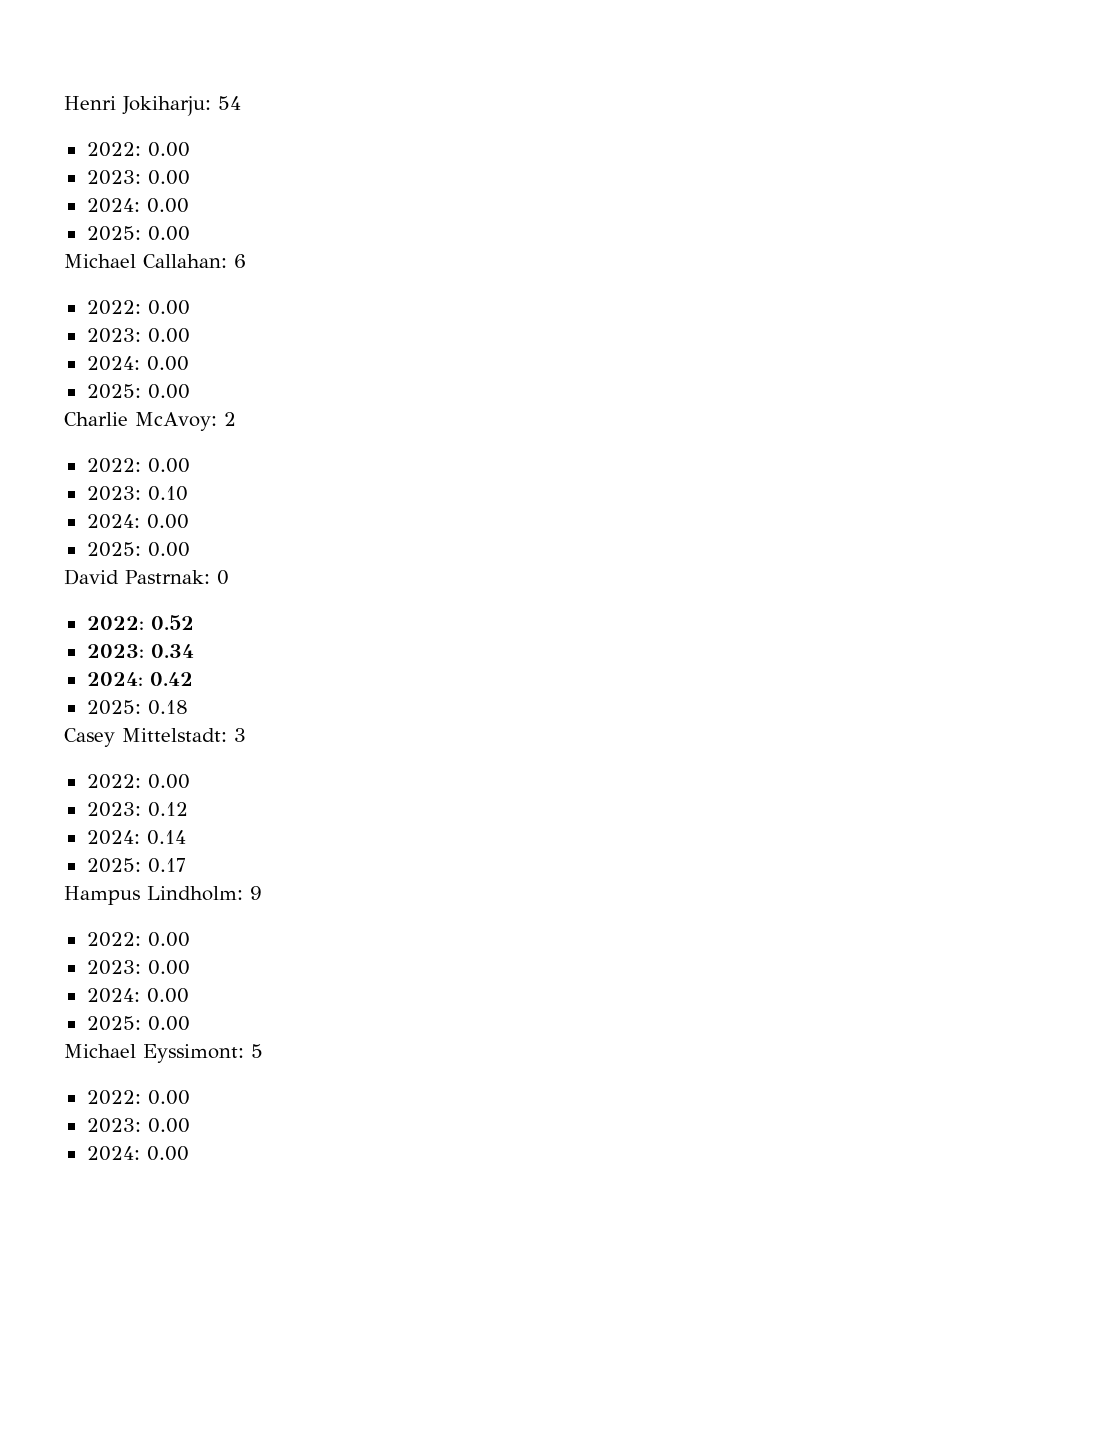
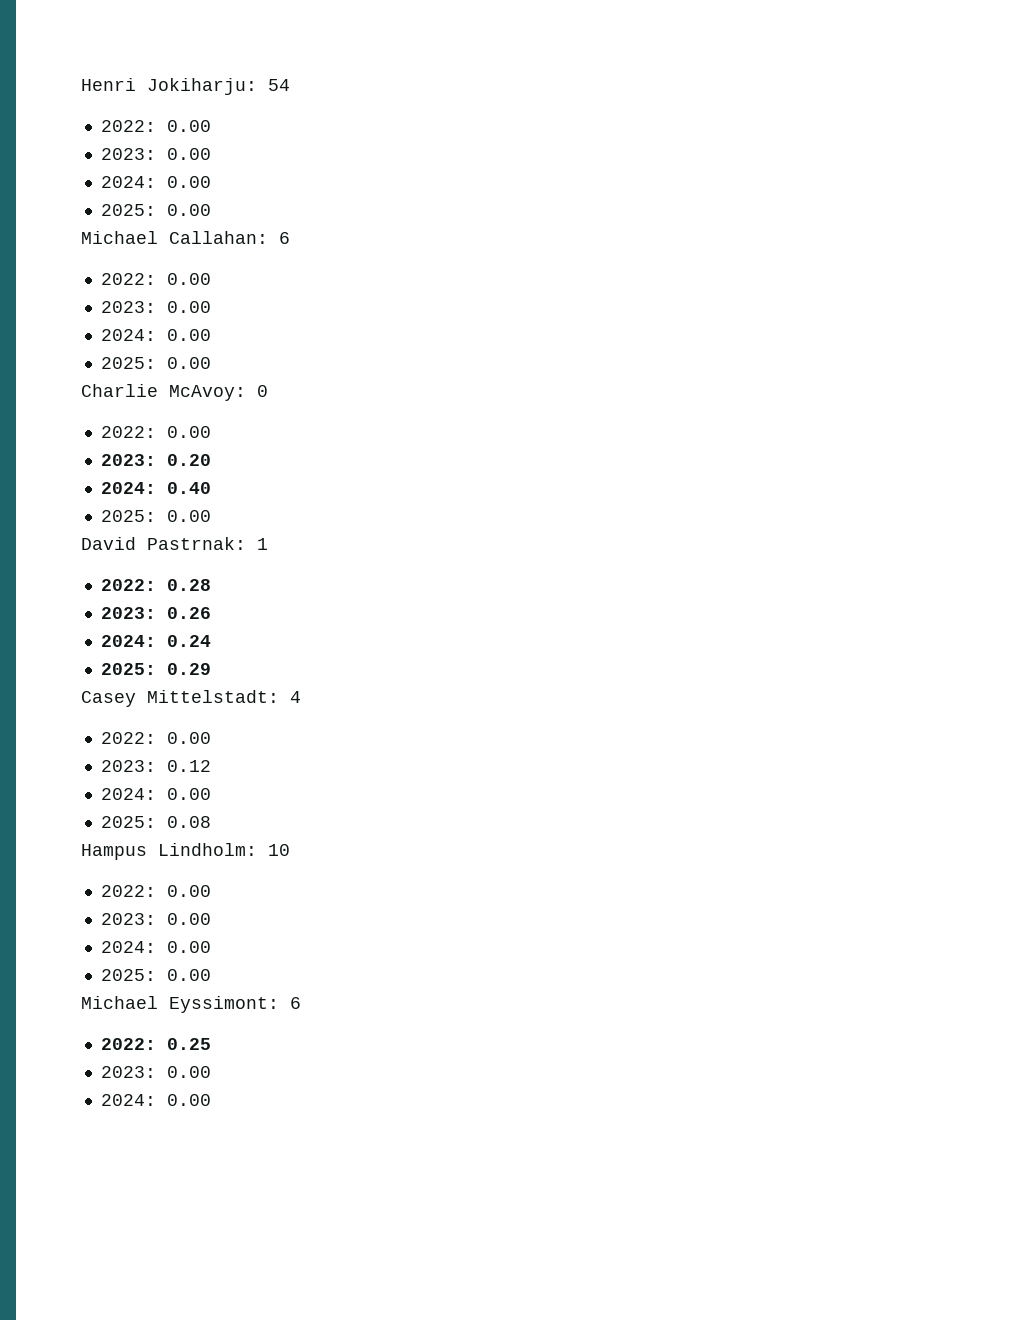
[223,412,236,426] [86,458,190,473] [86,486,188,501] [86,514,189,529] 2 // 2022: 0.00 // 2023: 0.10 // 2024: 0.00 -> [257,385,268,397] [100,426,211,438] [100,454,211,466] [100,482,211,494] 0 // 2022: 0.00 // 2023: 0.20 // 2024: 0.40
[216,570,229,585] [86,615,194,630] [86,644,194,658] [86,672,193,686] [86,700,188,715] 0 // 2022: 0.52 // 2023: 0.34 // 2024: 0.42 // 2025: 0.18 -> [257,538,268,550] [100,579,211,591] [100,607,211,619] [100,635,211,647] [100,663,211,675] 1 // 2022: 0.28 // 2023: 0.26 // 2024: 0.24 // 2025: 0.29
[234,728,246,742] 3 -> [290,691,301,703] 4
[146,830,186,845] [86,858,186,873] 0.14 // 2025: 0.17 -> [166,788,211,800] [100,816,211,828] 0.00 // 2025: 0.08
[250,886,262,900] 9 -> [268,844,290,856] 10
[251,1044,263,1058] [86,1090,190,1105] 5 // 2022: 0.00 -> [290,997,301,1009] [100,1038,211,1050] 6 // 2022: 0.25

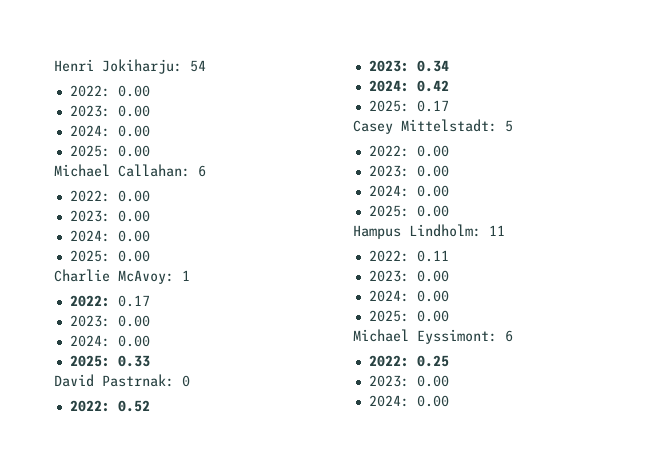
[257,385,268,397] [100,426,211,438] [100,454,211,466] [100,482,211,494] [100,510,211,522] [81,537,268,550] [100,579,211,591] [100,607,211,619] [100,635,211,647] [100,663,211,675] [81,690,301,707] [100,732,211,744] [100,760,211,772] [100,788,211,800] [100,816,211,828] 0 // 2022: 0.00 // 2023: 0.20 // 2024: 0.40 // 2025: 0.00 // David Pastrnak: 1 // 2022: 0.28 // 2023: 0.26 // 2024: 0.24 // 2025: 0.29 // Casey Mittelstadt: 4 // 2022: 0.00 // 2023: 0.12 // 2024: 0.00 // 2025: 0.08 -> [182,270,190,281] [69,295,150,307] [69,315,150,327] [69,335,150,347] [69,355,150,367] [54,374,190,387] [69,400,150,412] [368,60,449,72] [368,80,449,92] [368,100,449,112] [353,119,513,134] [368,145,449,157] [368,165,449,177] [368,185,449,197] [368,205,449,217] 1 // 2022: 0.17 // 2023: 0.00 // 2024: 0.00 // 2025: 0.33 // David Pastrnak: 0 // 2022: 0.52 // 2023: 0.34 // 2024: 0.42 // 2025: 0.17 // Casey Mittelstadt: 5 // 2022: 0.00 // 2023: 0.00 // 2024: 0.00 // 2025: 0.00
[268,844,290,856] [100,885,211,897] 10 // 2022: 0.00 -> [489,225,505,236] [368,250,449,262] 11 // 2022: 0.11

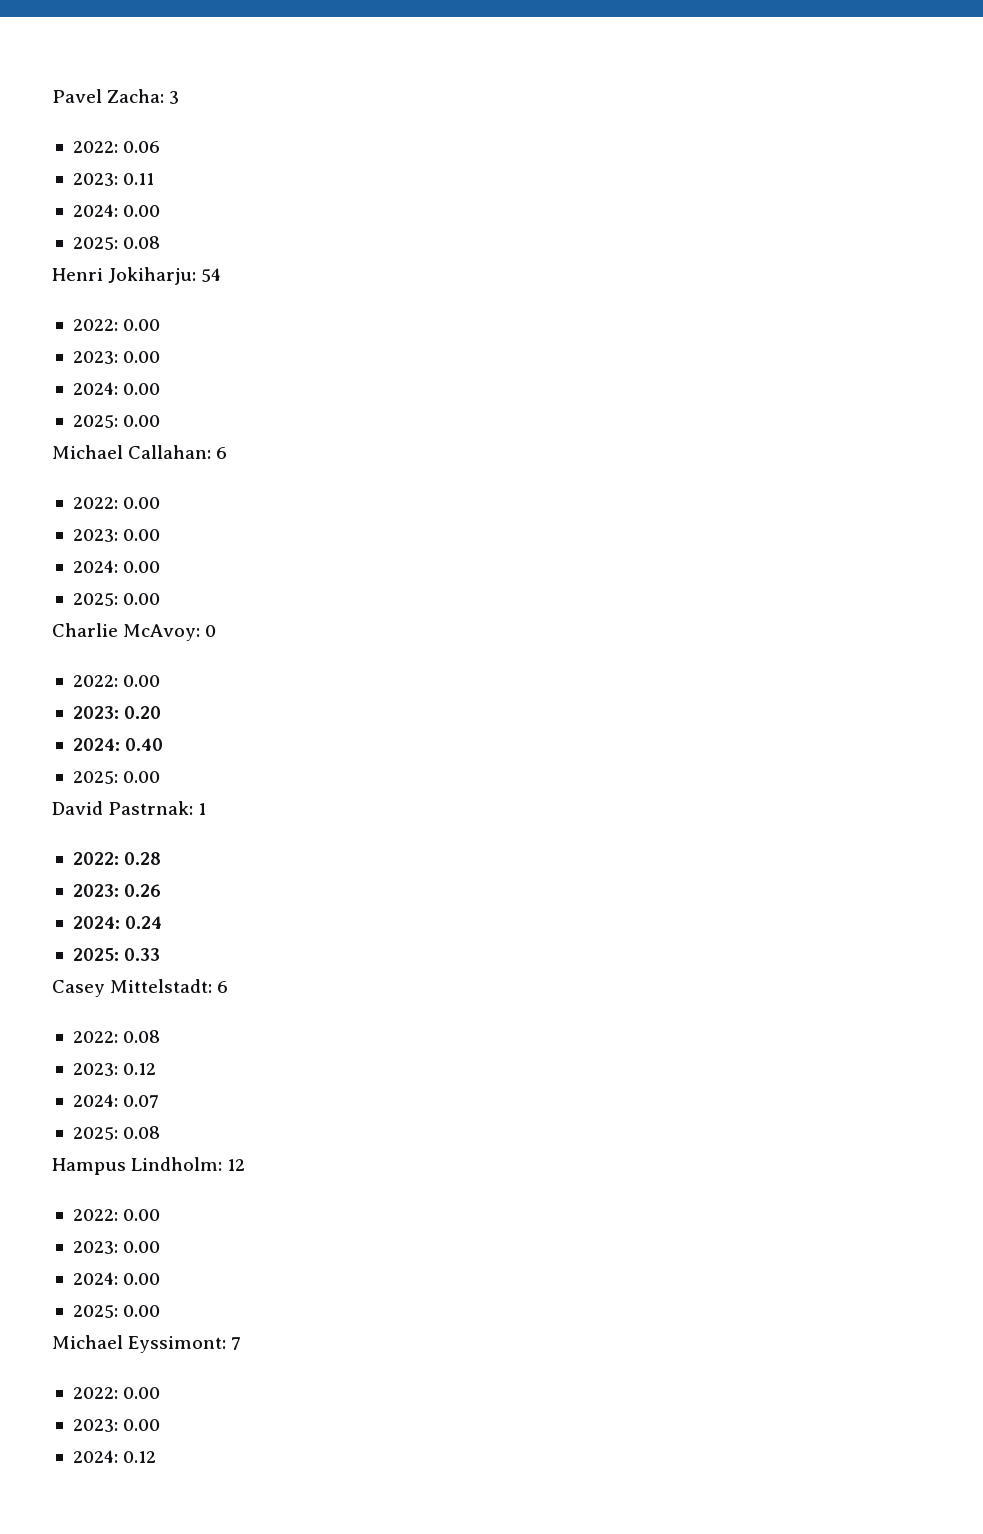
(54, 65) none -> [52,89,180,104] [72,141,161,153] [72,173,155,186] [72,204,161,217] [72,236,161,250] Pavel Zacha: 3 // 2022: 0.06 // 2023: 0.11 // 2024: 0.00 // 2025: 0.08 //
(174, 277) none -> [205,625,217,637] [72,675,161,687] [72,706,162,719] [72,738,164,751] [72,771,161,784] [52,801,194,815] 0 // 2022: 0.00 // 2023: 0.20 // 2024: 0.40 // 2025: 0.00 // David Pastrnak:
[117,295,150,307] [69,315,150,327] [69,335,150,347] 0.17 // 2023: 0.00 // 2024: 0.00 -> [124,852,162,865] [72,884,162,897] [72,916,163,929] 0.28 // 2023: 0.26 // 2024: 0.24
[54,374,190,387] [69,400,150,412] [368,60,449,72] [368,80,449,92] [368,100,449,112] [353,119,513,134] [368,145,449,157] [368,165,449,177] [368,185,449,197] [368,205,449,217] [353,224,505,239] [368,250,449,262] [368,270,449,282] [368,290,449,302] [368,310,449,322] [353,329,513,344] [368,355,449,367] [368,375,449,387] [368,395,449,407] David Pastrnak: 0 // 2022: 0.52 // 2023: 0.34 // 2024: 0.42 // 2025: 0.17 // Casey Mittelstadt: 5 // 2022: 0.00 // 2023: 0.00 // 2024: 0.00 // 2025: 0.00 // Hampus Lindholm: 11 // 2022: 0.11 // 2023: 0.00 // 2024: 0.00 // 2025: 0.00 // Michael Eyssimont: 6 // 2022: 0.25 // 2023: 0.00 // 2024: 0.00 -> [52,979,229,997] [72,1030,161,1043] [72,1063,157,1076] [72,1094,160,1108] [72,1126,161,1140] [52,1157,246,1175] [72,1209,161,1221] [72,1241,161,1254] [72,1272,161,1285] [72,1305,161,1318] [52,1335,242,1353] [72,1387,161,1399] [72,1419,161,1432] [72,1450,157,1463] Casey Mittelstadt: 6 // 2022: 0.08 // 2023: 0.12 // 2024: 0.07 // 2025: 0.08 // Hampus Lindholm: 12 // 2022: 0.00 // 2023: 0.00 // 2024: 0.00 // 2025: 0.00 // Michael Eyssimont: 7 // 2022: 0.00 // 2023: 0.00 // 2024: 0.12

